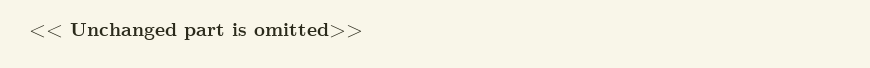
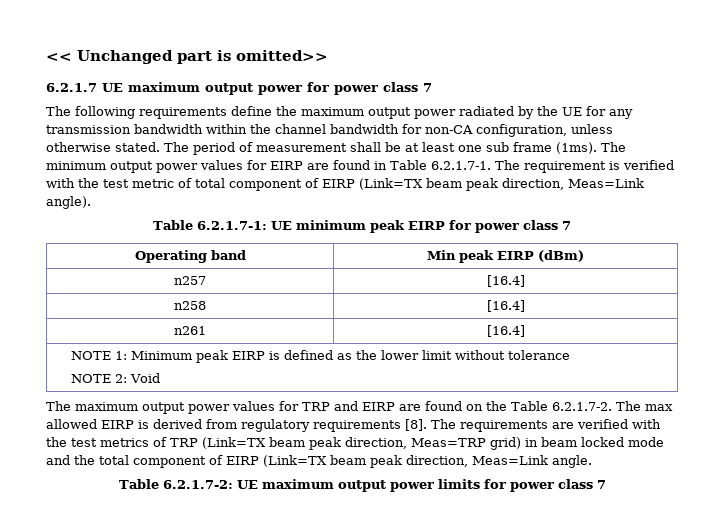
(363, 30) none -> [46,82,432,95] [46,106,633,119] [46,124,613,137] [46,142,626,155] [46,160,674,173] [46,178,644,191] [46,196,91,209] [153,220,571,233] [134,250,246,263] [426,250,584,263] [174,276,206,285] [486,275,525,287] [174,301,206,310] [486,300,525,312] [174,326,206,335] [486,325,525,337] [70,350,570,363] [70,373,160,383] [46,401,673,414] [46,419,661,432] [46,437,664,450] [46,455,592,468] [118,479,606,492] // 6.2.1.7 UE maximum output power for power class 7 // The following requirements define the maximum output power radiated by the UE for any transmission bandwidth within the channel bandwidth for non-CA configuration, unless otherwise stated. The period of measurement shall be at least one sub frame (1ms). The minimum output power values for EIRP are found in Table 6.2.1.7-1. The requirement is verified with the test metric of total component of EIRP (Link=TX beam peak direction, Meas=Link angle). // Table 6.2.1.7-1: UE minimum peak EIRP for power class 7 // Operating band | Min peak EIRP (dBm) // n257 | [16.4] // n258 | [16.4] // n261 | [16.4] // NOTE 1: Minimum peak EIRP is defined as the lower limit without tolerance // NOTE 2: Void // The maximum output power values for TRP and EIRP are found on the Table 6.2.1.7-2. The max allowed EIRP is derived from regulatory requirements [8]. The requirements are verified with the test metrics of TRP (Link=TX beam peak direction, Meas=TRP grid) in beam locked mode and the total component of EIRP (Link=TX beam peak direction, Meas=Link angle. // Table 6.2.1.7-2: UE maximum output power limits for power class 7

